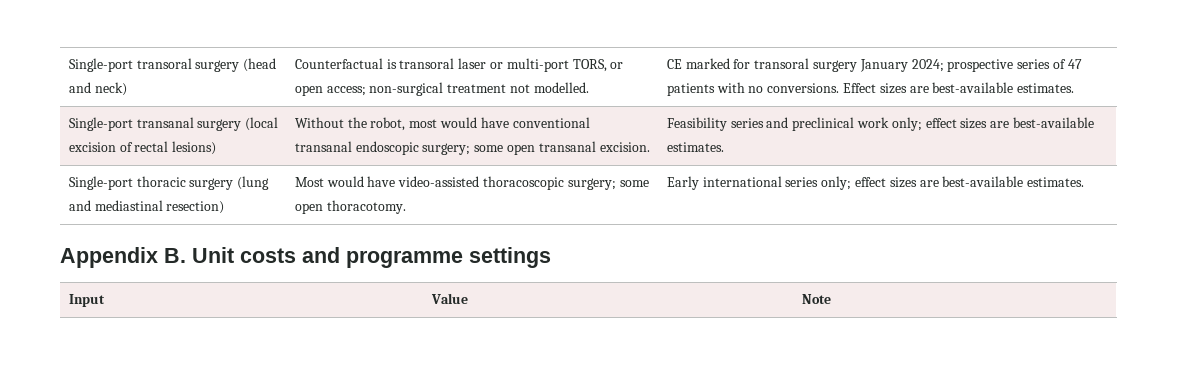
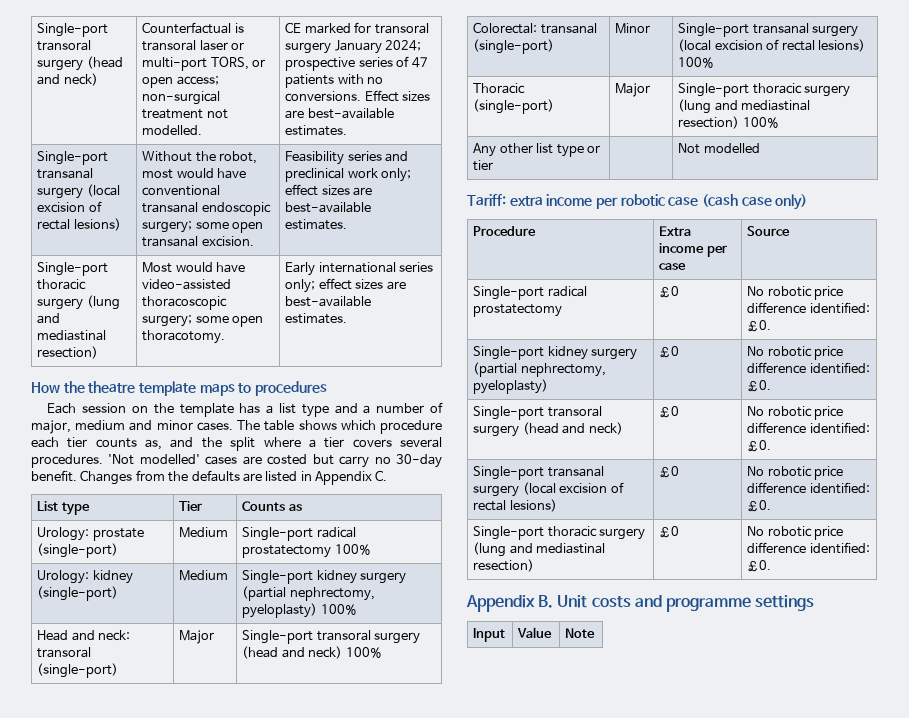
(1085, 182) none -> [31,381,327,396] [47,402,444,417] [31,420,443,434] [31,437,443,451] [31,454,443,468] [31,470,388,485] [37,501,90,515] [179,501,203,511] [242,501,302,511] [37,527,144,541] [37,543,119,558] [179,527,229,538] [242,527,356,541] [242,544,371,558] [37,570,133,584] [37,586,119,601] [179,570,229,581] [242,570,407,584] [242,586,375,601] [242,603,357,618] [37,630,131,641] [37,647,92,658] [37,663,119,678] [179,630,215,644] [242,630,421,644] [242,646,382,659] [473,22,597,34] [473,39,555,54] [615,23,651,34] [678,23,859,37] [678,39,865,52] [678,57,715,68] [473,83,526,94] [473,99,555,114] [615,83,651,97] [678,83,851,97] [678,99,811,114] [678,116,779,129] [473,143,600,157] [473,160,494,171] [678,143,760,154] [467,194,808,210] [473,226,537,236] [659,226,692,236] [659,243,727,257] [659,263,687,270] [747,226,791,236] [473,286,587,300] [473,304,563,317] [659,286,680,298] [747,286,844,300] [747,302,870,314] [747,320,772,332] [473,346,638,360] [473,362,606,377] [473,379,549,394] [659,346,680,358] [747,346,844,360] [747,362,870,374] [747,380,772,392] [473,406,602,420] [473,422,623,437] [659,406,680,418] [747,406,844,420] [747,422,870,434] [747,440,772,452] [473,466,604,480] [473,482,624,497] [473,499,557,512] [659,466,680,478] [747,466,844,480] [747,482,870,494] [747,500,772,512] [473,526,646,540] [473,542,606,557] [473,559,535,572] [659,526,680,538] [747,526,844,540] [747,542,870,554] [747,560,772,572] // How the theatre template maps to procedures // Each session on the template has a list type and a number of major, medium and minor cases. The table shows which procedure each tier counts as, and the split where a tier covers several procedures. 'Not modelled' cases are costed but carry no 30-day benefit. Changes from the defaults are listed in Appendix C. // List type | Tier | Counts as // Urology: prostate (single-port) | Medium | Single-port radical prostatectomy 100% // Urology: kidney (single-port) | Medium | Single-port kidney surgery (partial nephrectomy, pyeloplasty) 100% // Head and neck: transoral (single-port) | Major | Single-port transoral surgery (head and neck) 100% // Colorectal: transanal (single-port) | Minor | Single-port transanal surgery (local excision of rectal lesions) 100% // Thoracic (single-port) | Major | Single-port thoracic surgery (lung and mediastinal resection) 100% // Any other list type or tier | | Not modelled // Tariff: extra income per robotic case (cash case only) // Procedure | Extra income per case | Source // Single-port radical prostatectomy | £0 | No robotic price difference identified: £0. // Single-port kidney surgery (partial nephrectomy, pyeloplasty) | £0 | No robotic price difference identified: £0. // Single-port transoral surgery (head and neck) | £0 | No robotic price difference identified: £0. // Single-port transanal surgery (local excision of rectal lesions) | £0 | No robotic price difference identified: £0. // Single-port thoracic surgery (lung and mediastinal resection) | £0 | No robotic price difference identified: £0.

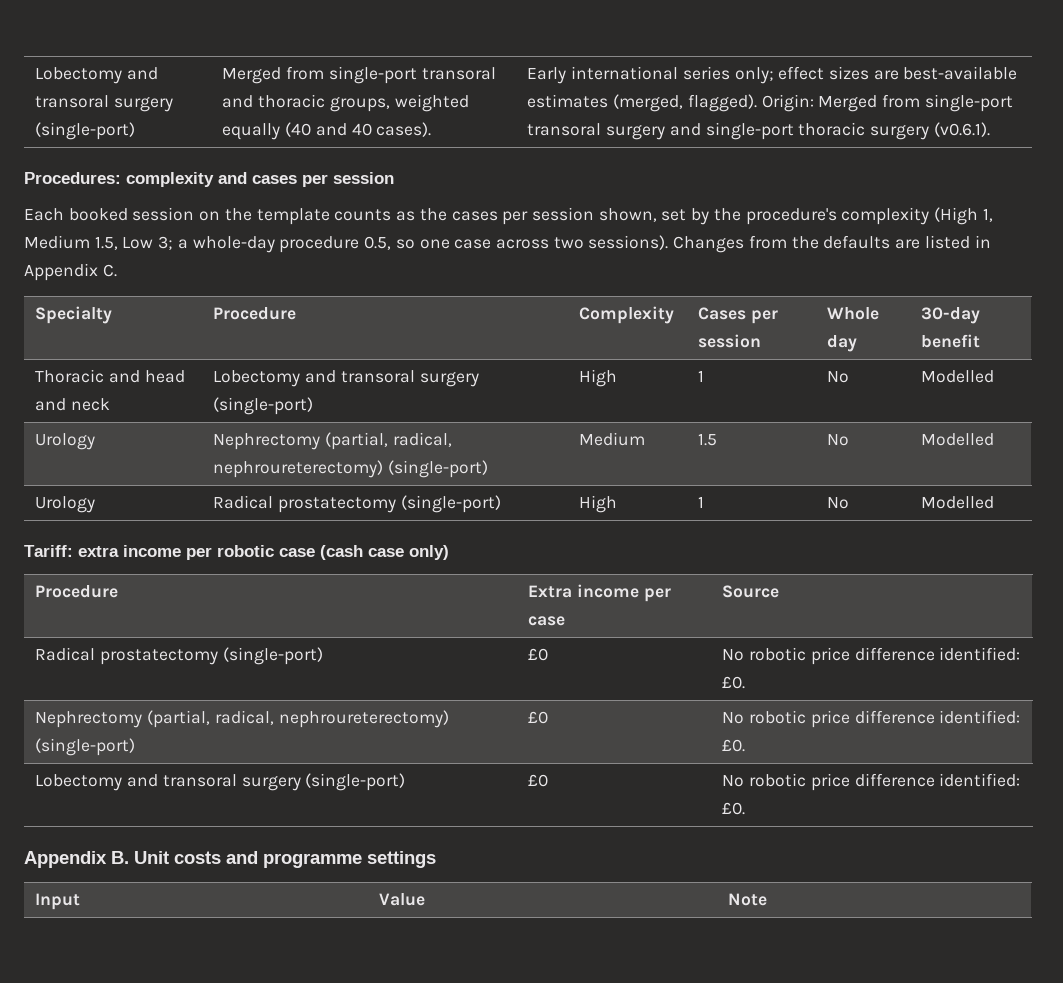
[37,23,109,37] [37,40,92,51] [37,56,123,71] [37,73,98,86] [142,22,244,34] [142,40,245,51] [142,56,266,71] [142,76,219,88] [142,91,221,105] [142,109,228,119] [142,125,203,135] [285,22,429,34] [285,40,422,54] [285,56,428,71] [285,74,384,88] [285,90,431,102] [285,108,394,119] [285,125,348,136] [37,151,109,165] [37,168,94,179] [37,184,120,199] [37,201,102,213] [37,218,121,231] [142,151,258,164] [142,168,247,179] [142,185,221,196] [142,202,271,216] [142,221,264,233] [142,236,254,247] [285,151,409,165] [285,168,412,182] [285,184,373,196] [285,202,372,213] [285,219,348,230] [37,262,109,276] [37,279,87,290] [37,295,120,310] [37,313,61,324] [37,330,107,341] [37,346,99,359] [142,262,246,273] [142,279,232,290] [142,296,228,310] [142,315,264,327] [142,330,226,344] Single-port transoral surgery (head and neck) | Counterfactual is transoral laser or multi-port TORS, or open access; non-surgical treatment not modelled. | CE marked for transoral surgery January 2024; prospective series of 47 patients with no conversions. Effect sizes are best-available estimates. // Single-port transanal surgery (local excision of rectal lesions) | Without the robot, most would have conventional transanal endoscopic surgery; some open transanal excision. | Feasibility series and preclinical work only; effect sizes are best-available estimates. // Single-port thoracic surgery (lung and mediastinal resection) | Most would have video-assisted thoracoscopic surgery; some open thoracotomy. -> [35,67,159,84] [35,95,174,112] [35,122,136,140] [222,66,496,84] [222,94,469,112] [222,122,432,140] Lobectomy and transoral surgery (single-port) | Merged from single-port transoral and thoracic groups, weighted equally (40 and 40 cases).
[285,313,348,324] [31,381,327,396] estimates. // How the theatre template maps to procedures -> [527,94,1013,112] [527,122,990,140] [24,172,394,187] estimates (merged, flagged). Origin: Merged from single-port transoral surgery and single-port thoracic surgery (v0.6.1). // Procedures: complexity and cases per session
(77, 408) none -> [68,208,128,221] booked
[239,402,444,417] [31,420,443,434] [31,437,443,451] [31,454,443,468] [31,470,77,482] has a list type and a number of major, medium and minor cases. The table shows which procedure each tier counts as, and the split where a tier covers several procedures. 'Not modelled' cases are costed but carry no 30-day benefit. -> [334,207,993,225] [24,235,669,253] counts as the cases per session shown, set by the procedure's complexity (High 1, Medium 1.5, Low 3; a whole-day procedure 0.5, so one case across two sessions).
[37,501,90,515] [179,501,203,511] [242,501,302,511] [37,527,144,541] [37,543,119,558] [179,527,229,538] [242,527,356,541] [242,544,371,558] [37,570,133,584] [37,586,119,601] [179,570,229,581] [242,570,407,584] [242,586,375,601] [242,603,357,618] [37,630,131,641] [37,647,92,658] [37,663,119,678] [179,630,215,644] [242,630,421,644] [242,646,382,659] [473,22,597,34] [473,39,555,54] [615,23,651,34] [678,23,859,37] [678,39,865,52] [678,57,715,68] [473,83,526,94] [473,99,555,114] [615,83,651,97] [678,83,851,97] [678,99,811,114] [678,116,779,129] [473,143,600,157] [473,160,494,171] [678,143,760,154] List type | Tier | Counts as // Urology: prostate (single-port) | Medium | Single-port radical prostatectomy 100% // Urology: kidney (single-port) | Medium | Single-port kidney surgery (partial nephrectomy, pyeloplasty) 100% // Head and neck: transoral (single-port) | Major | Single-port transoral surgery (head and neck) 100% // Colorectal: transanal (single-port) | Minor | Single-port transanal surgery (local excision of rectal lesions) 100% // Thoracic (single-port) | Major | Single-port thoracic surgery (lung and mediastinal resection) 100% // Any other list type or tier | | Not modelled -> [35,306,113,324] [213,307,297,320] [579,306,675,324] [698,307,779,324] [698,334,762,348] [827,307,880,320] [827,335,858,352] [921,307,981,324] [921,334,981,348] [35,369,185,383] [35,398,111,411] [213,370,479,387] [213,397,314,415] [579,369,618,387] [698,370,705,382] [827,371,850,383] [921,370,995,383] [35,433,96,450] [213,432,452,450] [213,460,489,478] [579,432,646,446] [698,433,718,446] [827,434,850,446] [921,433,995,446] [35,496,96,513] [213,495,501,513] [579,495,618,513] [698,496,705,508] [827,497,850,509] [921,496,995,509] Specialty | Procedure | Complexity | Cases per session | Whole day | 30-day benefit // Thoracic and head and neck | Lobectomy and transoral surgery (single-port) | High | 1 | No | Modelled // Urology | Nephrectomy (partial, radical, nephroureterectomy) (single-port) | Medium | 1.5 | No | Modelled // Urology | Radical prostatectomy (single-port) | High | 1 | No | Modelled
[473,286,587,300] [473,304,563,317] [659,286,680,298] [747,286,844,300] [747,302,870,314] [747,320,772,332] [473,346,638,360] [473,362,606,377] [473,379,549,394] [659,346,680,358] [747,346,844,360] [747,362,870,374] [747,380,772,392] [473,406,602,420] [473,422,623,437] [659,406,680,418] [747,406,844,420] [747,422,870,434] [747,440,772,452] [473,466,604,480] [473,482,624,497] [473,499,557,512] [659,466,680,478] [747,466,844,480] [747,482,870,494] [747,500,772,512] [473,526,646,540] [473,542,606,557] [473,559,535,572] Single-port radical prostatectomy | £0 | No robotic price difference identified: £0. // Single-port kidney surgery (partial nephrectomy, pyeloplasty) | £0 | No robotic price difference identified: £0. // Single-port transoral surgery (head and neck) | £0 | No robotic price difference identified: £0. // Single-port transanal surgery (local excision of rectal lesions) | £0 | No robotic price difference identified: £0. // Single-port thoracic surgery (lung and mediastinal resection) -> [35,647,323,665] [528,648,549,661] [722,647,1021,665] [722,676,746,689] [35,710,449,728] [35,738,136,756] [528,711,549,724] [722,710,1021,728] [722,739,746,752] [35,773,406,791] Radical prostatectomy (single-port) | £0 | No robotic price difference identified: £0. // Nephrectomy (partial, radical, nephroureterectomy) (single-port) | £0 | No robotic price difference identified: £0. // Lobectomy and transoral surgery (single-port)

